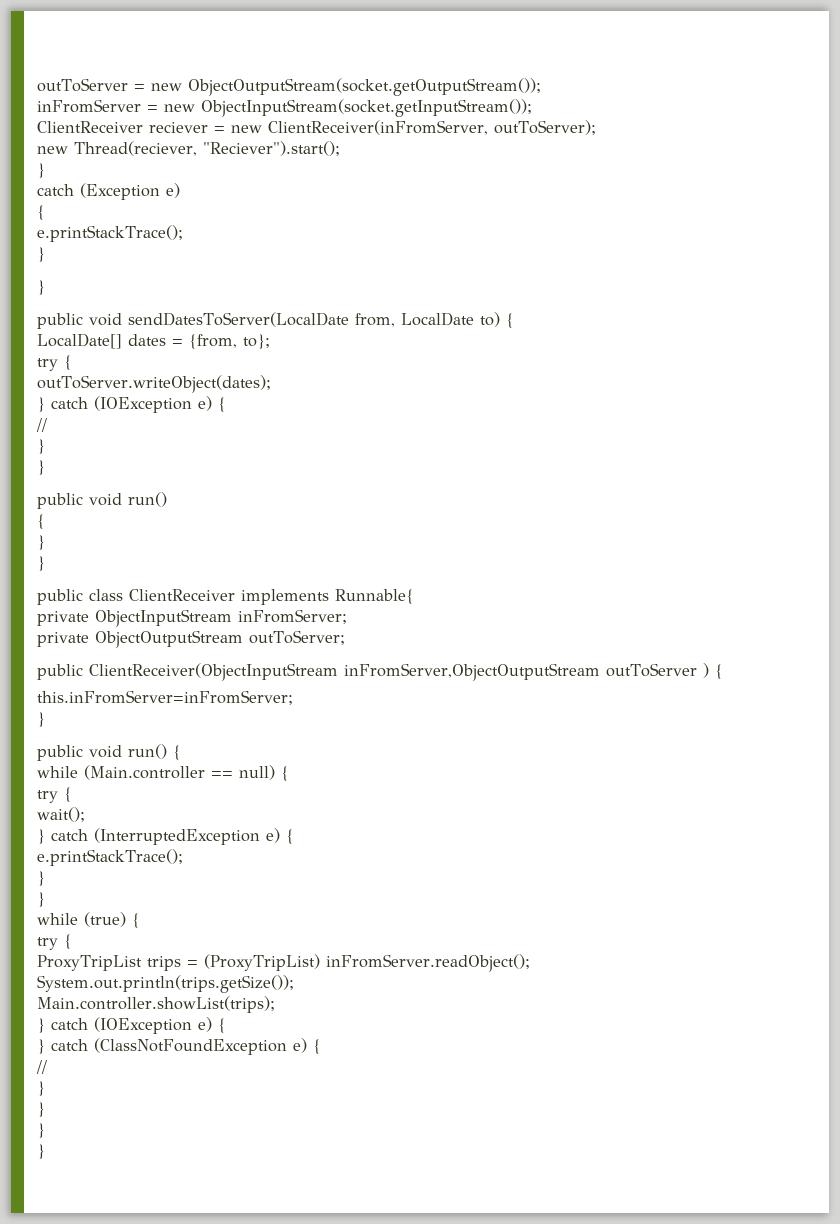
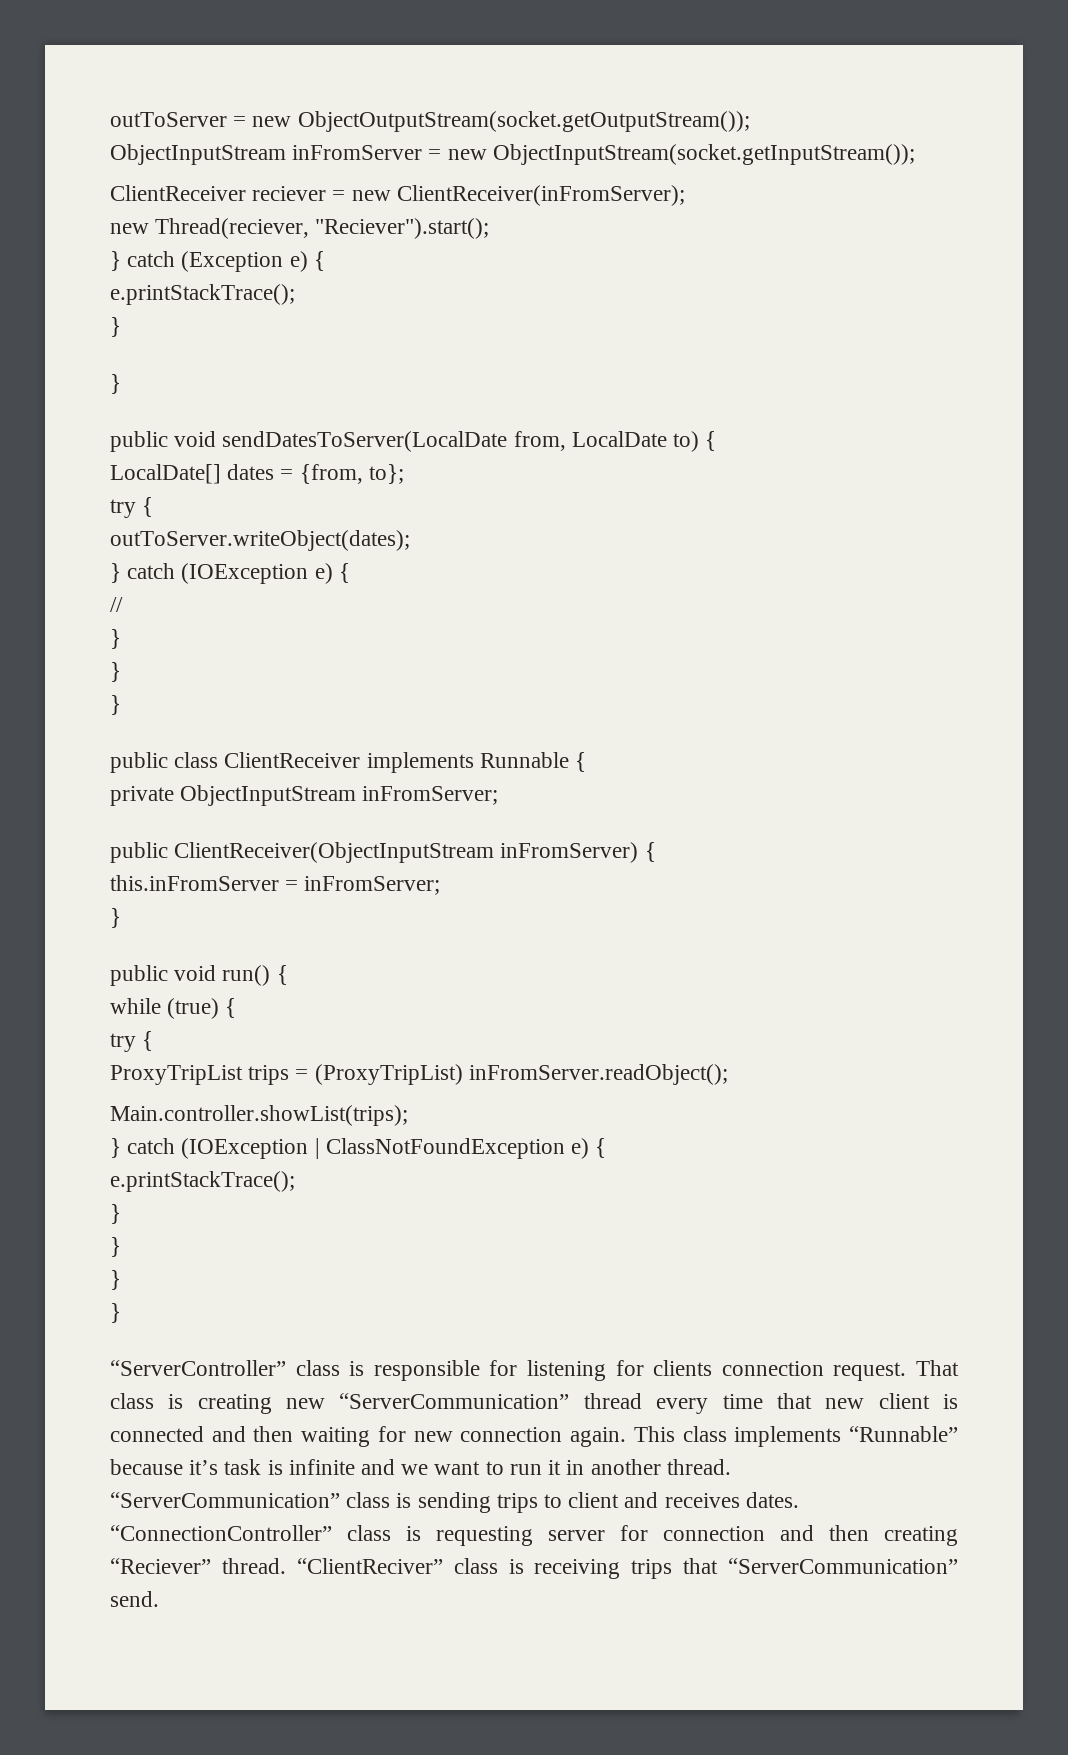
(541, 87) none -> [110,144,286,165] ObjectInputStream
[268,120,596,135] ClientReceiver(inFromServer, outToServer); -> [396,185,685,206] ClientReceiver(inFromServer);
(45, 170) // -> (121, 261) none
(180, 190) // -> (308, 261) none
[37,492,167,509] [37,514,45,529] [37,535,45,550] // public void run() // { // } -> (121, 672) none
[335,589,414,604] Runnable{ -> [479,752,587,772] Runnable {
[37,630,345,648] // private ObjectOutputStream outToServer; -> (499, 795) none
[344,663,723,681] [37,690,293,705] inFromServer,ObjectOutputStream outToServer ) { // this.inFromServer=inFromServer; -> [500,842,656,863] [110,875,441,895] inFromServer) { // this.inFromServer = inFromServer;
[37,765,289,781] [37,787,72,803] [37,807,85,822] [37,828,294,845] [37,849,183,866] [37,871,45,886] [37,892,45,907] // while (Main.controller == null) { // try { // wait(); // } catch (InterruptedException e) { // e.printStackTrace(); // } // } -> (288, 975) none
[37,975,294,993] // System.out.println(trips.getSize()); -> (728, 1074) none
[198,1017,226,1033] [37,1038,321,1055] [36,1060,47,1074] [37,1081,45,1096] [37,1102,45,1117] [37,1123,45,1138] [37,1144,45,1159] e) { // } catch (ClassNotFoundException e) { // // // } // } // } // } -> [314,1138,607,1159] [110,1171,295,1192] [110,1204,121,1224] [110,1237,121,1257] [110,1270,121,1290] [110,1303,121,1323] [110,1360,960,1381] [110,1393,958,1414] [110,1426,959,1447] [110,1459,731,1475] [110,1492,799,1513] [110,1525,958,1546] [110,1558,958,1579] [110,1591,159,1607] | ClassNotFoundException e) { // e.printStackTrace(); // } // } // } // } // “ServerController” class is responsible for listening for clients connection request. That class is creating new “ServerCommunication” thread every time that new client is connected and then waiting for new connection again. This class implements “Runnable” because it’s task is infinite and we want to run it in another thread. “ServerCommunication” class is sending trips to client and receives dates. “ConnectionController” class is requesting server for connection and then creating “Reciever” thread. “ClientReciver” class is receiving trips that “ServerCommunication” send.

